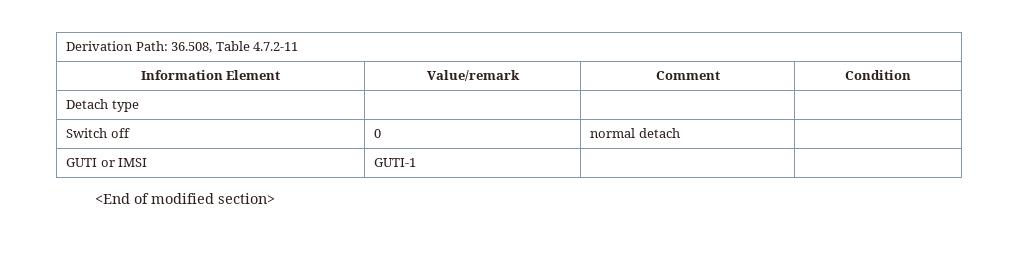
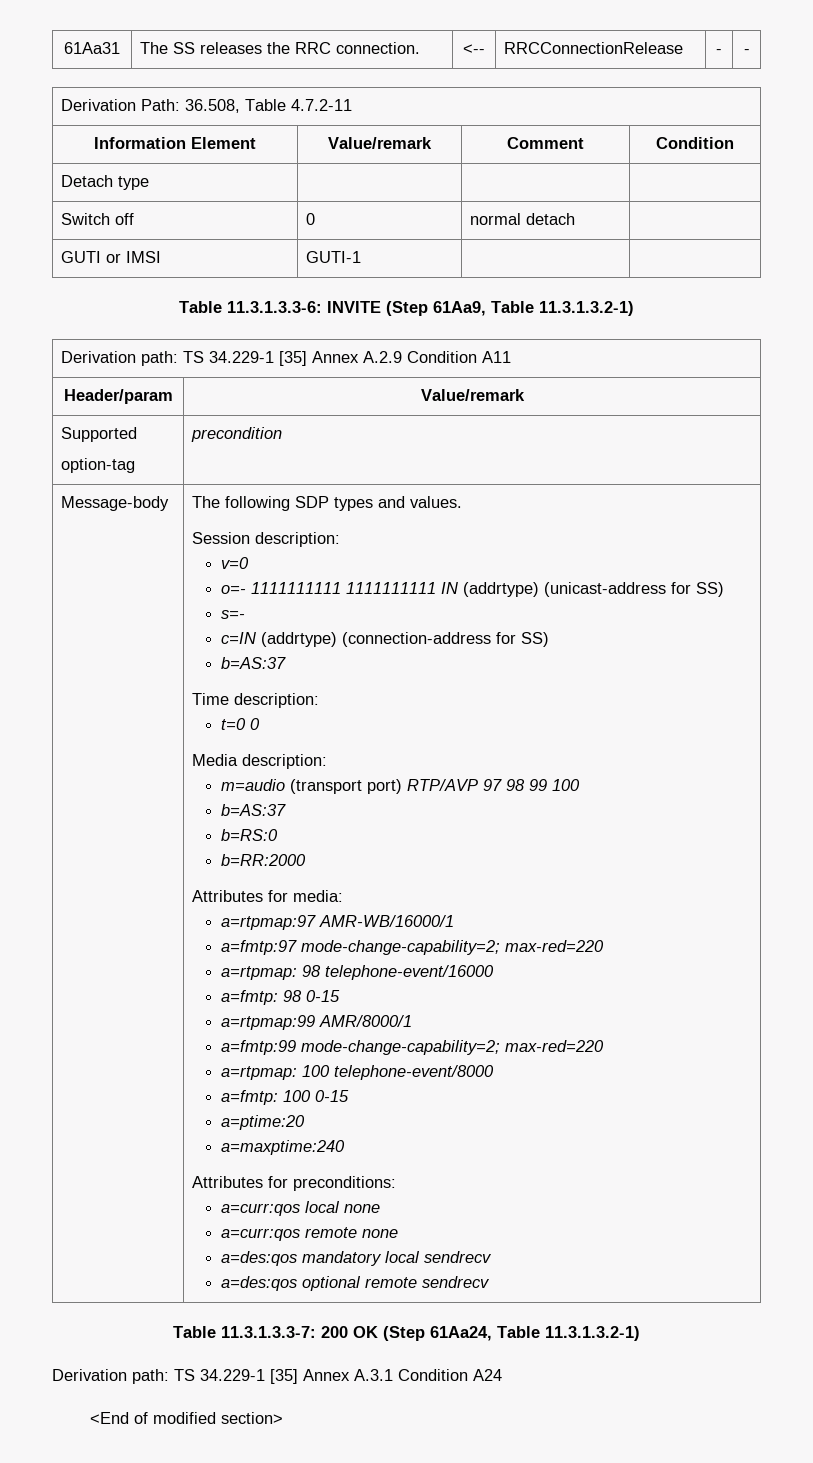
(66, 46) none -> [64,42,120,54] [139,42,420,54] [463,44,485,54] [503,42,683,54] [716,49,722,54] [743,49,750,54] 61Aa31 | The SS releases the RRC connection. | <-- | RRCConnectionRelease | - | - //
(417, 162) none -> [179,301,634,316] [60,351,511,366] [63,389,173,404] [420,389,525,401] [60,427,137,442] [60,458,135,473] [190,427,282,442] [60,496,169,511] [191,496,462,511] [191,532,340,547] [221,557,250,569] [221,582,725,597] [221,610,246,619] [221,632,550,647] [221,657,287,669] [191,693,319,708] [221,718,261,730] [191,754,327,769] [221,779,581,794] [221,804,287,816] [221,829,279,841] [221,854,307,866] [191,890,343,902] [221,915,455,930] [221,940,605,955] [221,965,495,980] [221,990,341,1005] [221,1015,413,1030] [221,1040,605,1055] [221,1065,495,1080] [221,1090,350,1105] [221,1115,306,1130] [221,1140,346,1155] [191,1176,396,1191] [221,1201,381,1216] [221,1227,399,1241] [221,1251,493,1266] [221,1276,491,1291] [173,1326,640,1341] [52,1369,502,1384] // Table 11.3.1.3.3-6: INVITE (Step 61Aa9, Table 11.3.1.3.2-1) // Derivation path: TS 34.229-1 [35] Annex A.2.9 Condition A11 // Header/param | Value/remark // Supported // option-tag | precondition // Message-body | The following SDP types and values. // Session description: // v=0 // o=- 1111111111 1111111111 IN (addrtype) (unicast-address for SS) // s=- // c=IN (addrtype) (connection-address for SS) // b=AS:37 // Time description: // t=0 0 // Media description: // m=audio (transport port) RTP/AVP 97 98 99 100 // b=AS:37 // b=RS:0 // b=RR:2000 // Attributes for media: // a=rtpmap:97 AMR-WB/16000/1 // a=fmtp:97 mode-change-capability=2; max-red=220 // a=rtpmap: 98 telephone-event/16000 // a=fmtp: 98 0-15 // a=rtpmap:99 AMR/8000/1 // a=fmtp:99 mode-change-capability=2; max-red=220 // a=rtpmap: 100 telephone-event/8000 // a=fmtp: 100 0-15 // a=ptime:20 // a=maxptime:240 // Attributes for preconditions: // a=curr:qos local none // a=curr:qos remote none // a=des:qos mandatory local sendrecv // a=des:qos optional remote sendrecv // Table 11.3.1.3.3-7: 200 OK (Step 61Aa24, Table 11.3.1.3.2-1) // Derivation path: TS 34.229-1 [35] Annex A.3.1 Condition A24

